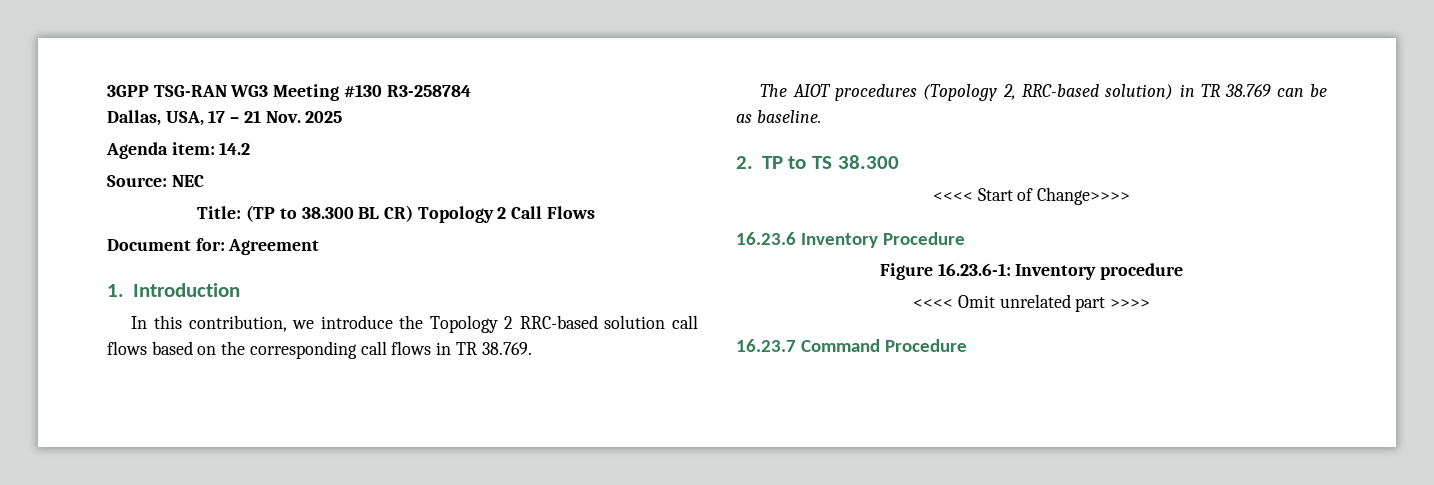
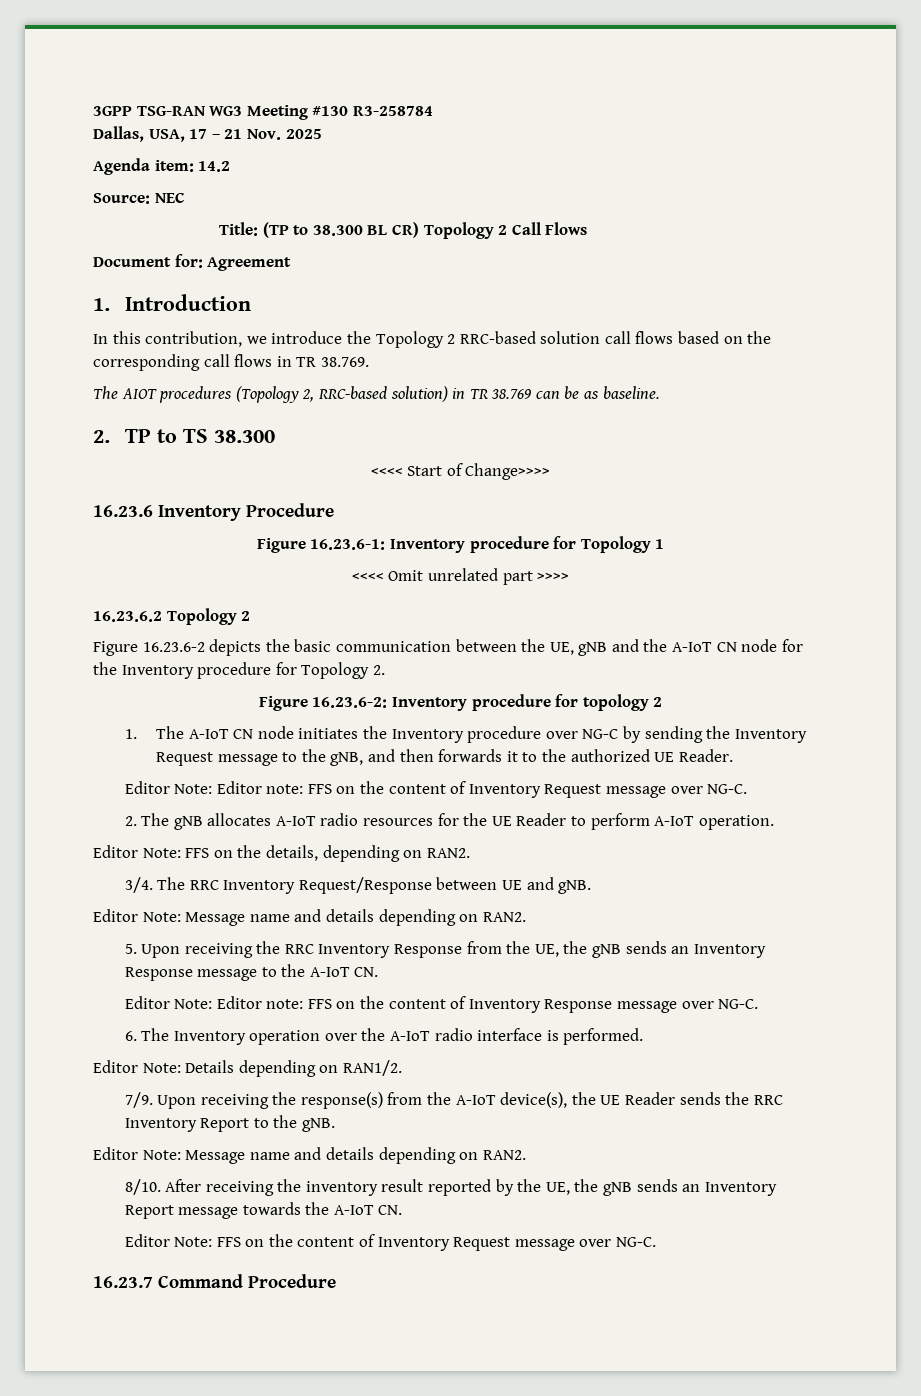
(1184, 271) none -> [553,536,665,553] for Topology 1
(1150, 303) none -> [93,608,251,625] [93,639,803,656] [93,662,385,679] [258,694,663,711] [124,726,807,743] [156,749,733,766] [124,781,748,798] [124,813,774,830] [93,845,470,862] [124,877,592,894] [93,909,526,926] [124,941,766,958] [124,964,379,981] [124,996,759,1013] [124,1028,644,1045] [93,1060,402,1077] [124,1092,783,1109] [124,1115,335,1132] [93,1147,526,1164] [124,1179,777,1196] [124,1202,403,1219] [124,1234,656,1251] // 16.23.6.2 Topology 2 // Figure 16.23.6-2 depicts the basic communication between the UE, gNB and the A-IoT CN node for the Inventory procedure for Topology 2. // Figure 16.23.6-2: Inventory procedure for topology 2 // 1. The A-IoT CN node initiates the Inventory procedure over NG-C by sending the Inventory Request message to the gNB, and then forwards it to the authorized UE Reader. // Editor Note: Editor note: FFS on the content of Inventory Request message over NG-C. // 2. The gNB allocates A-IoT radio resources for the UE Reader to perform A-IoT operation. // Editor Note: FFS on the details, depending on RAN2. // 3/4. The RRC Inventory Request/Response between UE and gNB. // Editor Note: Message name and details depending on RAN2. // 5. Upon receiving the RRC Inventory Response from the UE, the gNB sends an Inventory Response message to the A-IoT CN. // Editor Note: Editor note: FFS on the content of Inventory Response message over NG-C. // 6. The Inventory operation over the A-IoT radio interface is performed. // Editor Note: Details depending on RAN1/2. // 7/9. Upon receiving the response(s) from the A-IoT device(s), the UE Reader sends the RRC Inventory Report to the gNB. // Editor Note: Message name and details depending on RAN2. // 8/10. After receiving the inventory result reported by the UE, the gNB sends an Inventory Report message towards the A-IoT CN. // Editor Note: FFS on the content of Inventory Request message over NG-C.

